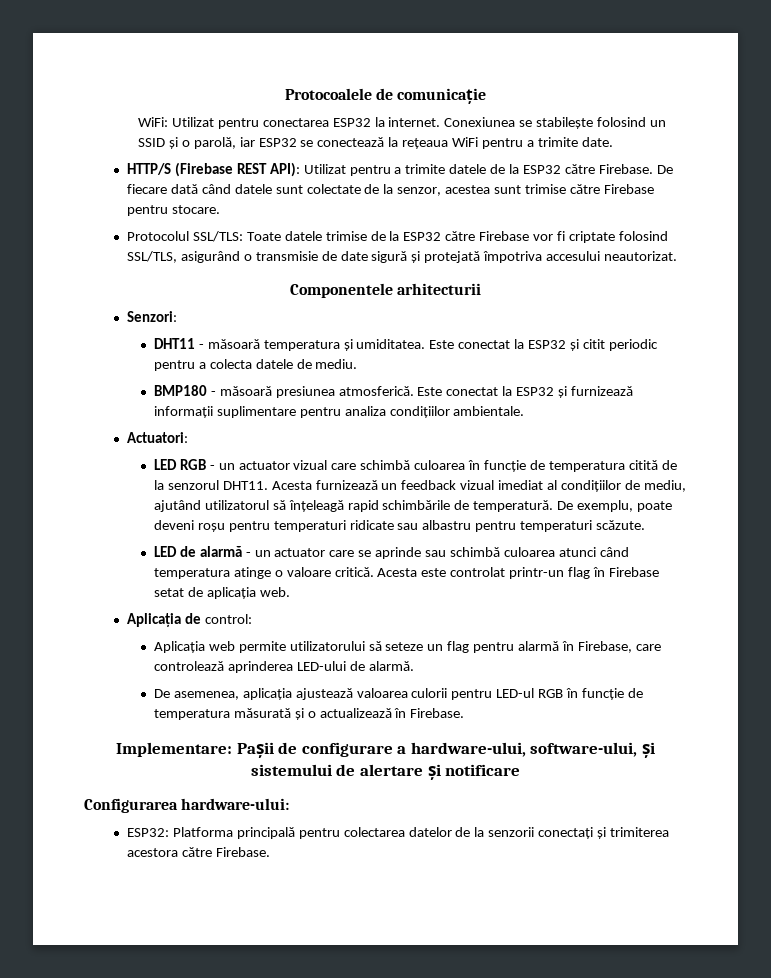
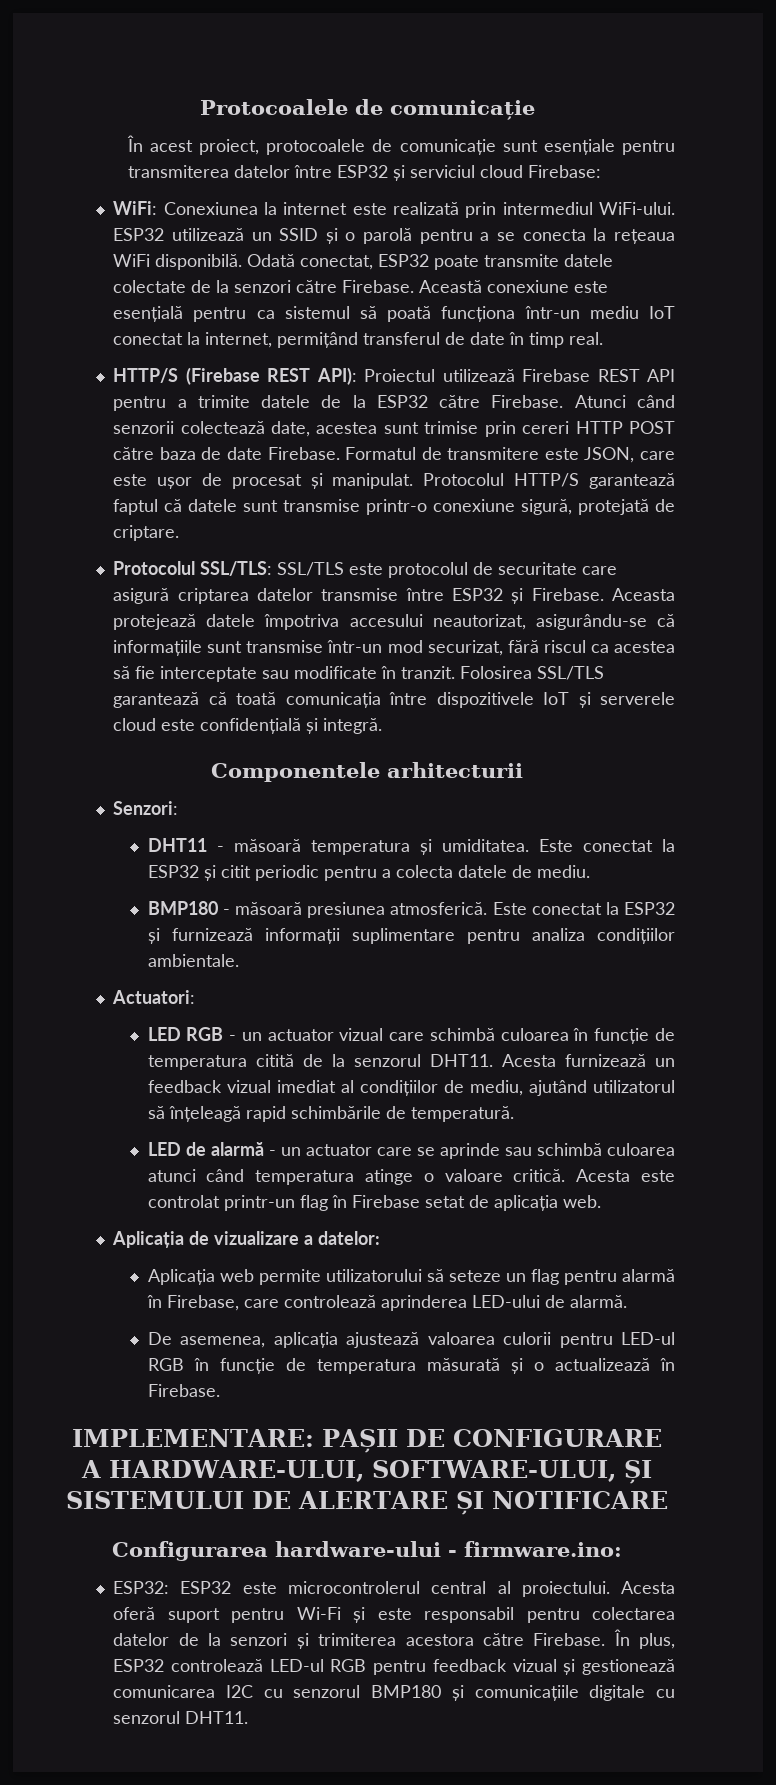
[137,117,667,129] [137,137,613,149] WiFi: Utilizat pentru conectarea ESP32 la internet. Conexiunea se stabilește folosind un SSID și o parolă, iar ESP32 se conectează la rețeaua WiFi pentru a trimite date. -> [126,135,675,155] [127,165,601,181] [113,201,676,218] [113,228,675,244] [113,254,614,270] [113,280,609,293] [113,306,676,322] [113,332,604,348] În acest proiect, protocoalele de comunicație sunt esențiale pentru transmiterea datelor între ESP32 și serviciul cloud Firebase: // WiFi: Conexiunea la internet este realizată prin intermediul WiFi-ului. ESP32 utilizează un SSID și o parolă pentru a se conecta la rețeaua WiFi disponibilă. Odată conectat, ESP32 poate transmite datele colectate de la senzori către Firebase. Această conexiune este esențială pentru ca sistemul să poată funcționa într-un mediu IoT conectat la internet, permițând transferul de date în timp real.
[303,164,346,174] Utilizat -> [364,369,676,382] Proiectul utilizează Firebase REST API
[656,165,673,174] [126,184,654,196] [126,205,220,216] [126,231,668,243] [126,251,677,263] De fiecare dată când datele sunt colectate de la senzor, acestea sunt trimise către Firebase pentru stocare. // Protocolul SSL/TLS: Toate datele trimise de la ESP32 către Firebase vor fi criptate folosind SSL/TLS, asigurând o transmisie de date sigură și protejată împotriva accesului neautorizat. -> [574,395,676,408] [113,421,675,437] [113,447,675,463] [113,473,676,489] [113,499,675,515] [113,525,180,541] [113,561,618,578] [113,588,676,604] [113,614,675,630] [113,640,675,656] [113,666,605,682] [113,692,676,708] [113,718,383,734] Atunci când senzorii colectează date, acestea sunt trimise prin cereri HTTP POST către baza de date Firebase. Formatul de transmitere este JSON, care este ușor de procesat și manipulat. Protocolul HTTP/S garantează faptul că datele sunt transmise printr-o conexiune sigură, protejată de criptare. // Protocolul SSL/TLS: SSL/TLS este protocolul de securitate care asigură criptarea datelor transmise între ESP32 și Firebase. Aceasta protejează datele împotriva accesului neautorizat, asigurându-se că informațiile sunt transmise într-un mod securizat, fără riscul ca acestea să fie interceptate sau modificate în tranzit. Folosirea SSL/TLS garantează că toată comunicația între dispozitivele IoT și serverele cloud este confidențială și integră.
[557,500,673,512] [153,520,646,532] De exemplu, poate deveni roșu pentru temperaturi ridicate sau albastru pentru temperaturi scăzute. -> (514, 1114) none
[204,614,252,624] control: -> [214,1231,381,1245] vizualizare a datelor:
[115,742,656,758] [250,764,521,780] [84,798,290,813] [126,827,295,839] Implementare: Pașii de configurare a hardware-ului, software-ului, și sistemului de alertare și notificare // Configurarea hardware-ului: // ESP32: Platforma principală -> [72,1429,662,1453] [80,1460,653,1484] [66,1491,668,1515] [112,1541,622,1561] [113,1581,675,1597] [113,1607,515,1623] IMPLEMENTARE: PAȘII DE CONFIGURARE A HARDWARE-ULUI, SOFTWARE-ULUI, ȘI SISTEMULUI DE ALERTARE ȘI NOTIFICARE // Configurarea hardware-ului - firmware.ino: // ESP32: ESP32 este microcontrolerul central al proiectului. Acesta oferă suport pentru Wi-Fi și este responsabil
[488,827,594,839] senzorii conectați -> [230,1633,288,1646] senzori
(270, 852) none -> [613,1629,675,1649] [113,1659,676,1675] [113,1685,676,1701] [113,1711,249,1724] În plus, ESP32 controlează LED-ul RGB pentru feedback vizual și gestionează comunicarea I2C cu senzorul BMP180 și comunicațiile digitale cu senzorul DHT11.

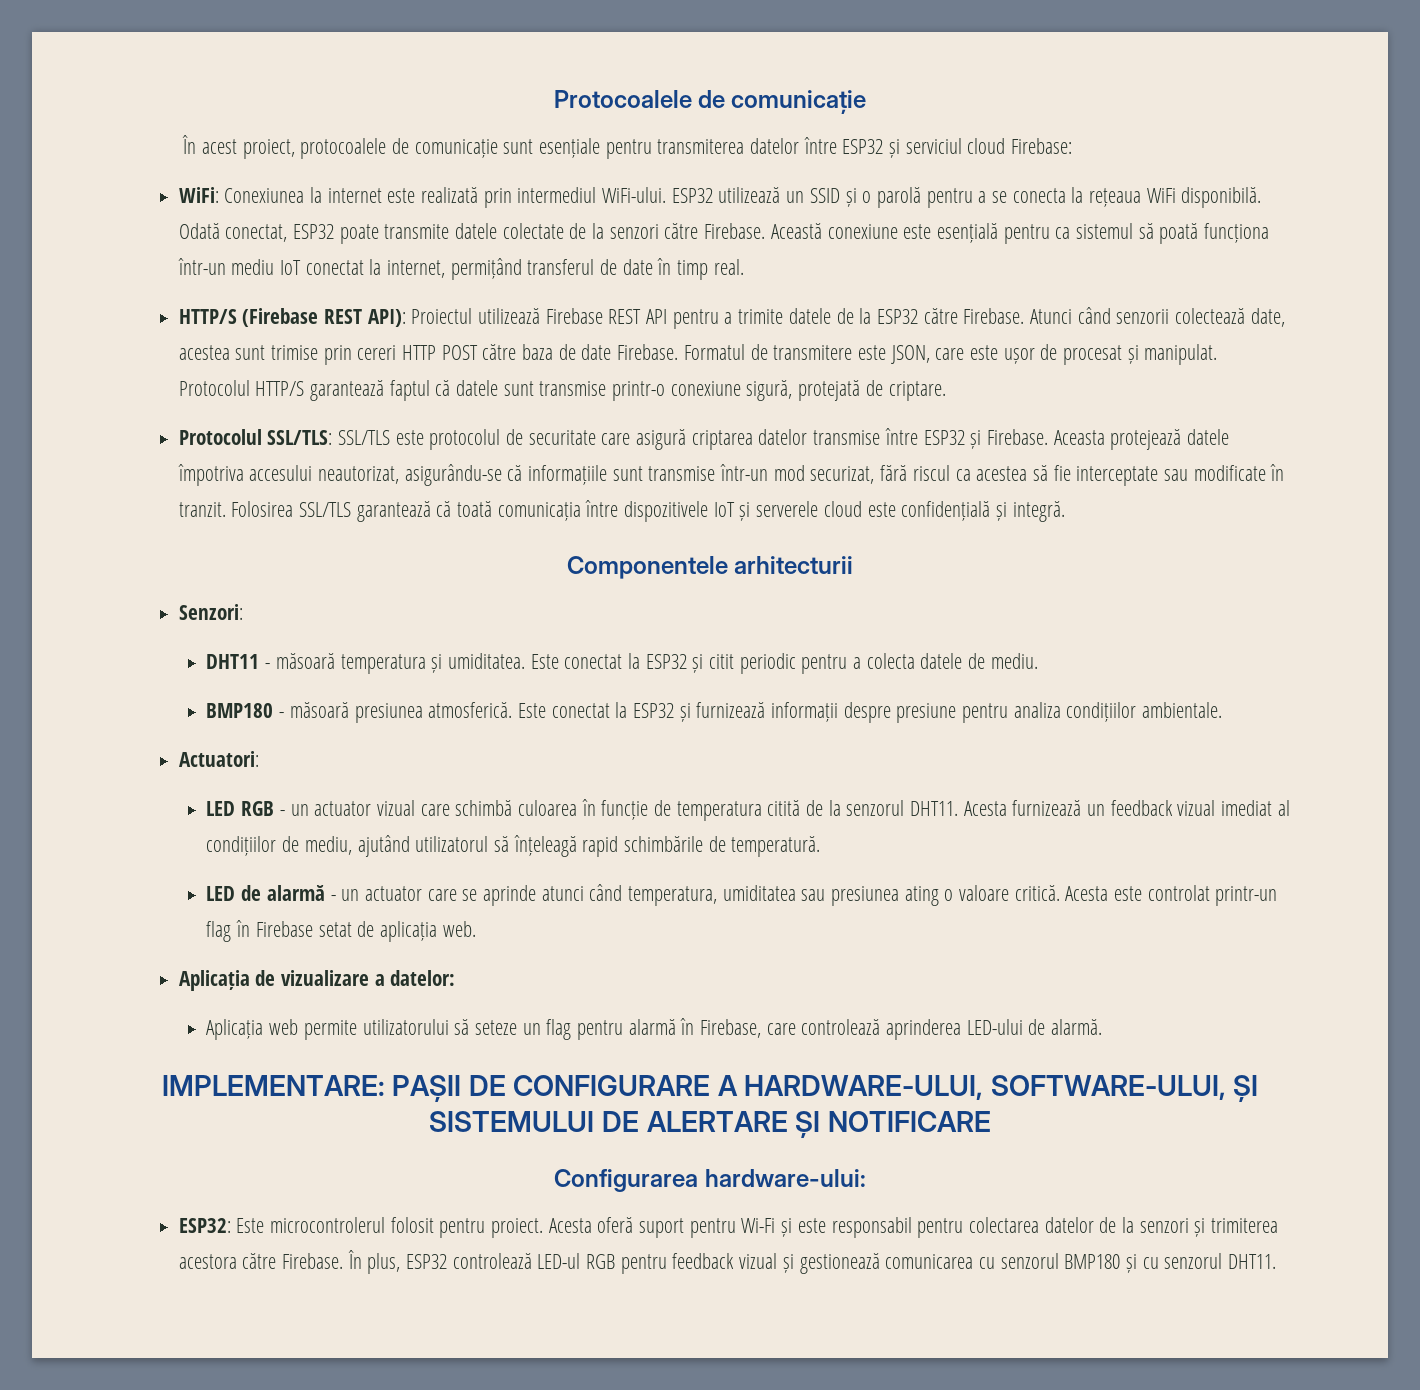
[351,928,455,944] suplimentare -> [843,702,957,723] despre presiune
[504,1143,675,1156] [147,1169,414,1185] sau schimbă culoarea atunci când temperatura atinge -> [541,884,939,906] atunci când temperatura, umiditatea sau presiunea ating
[147,1332,675,1348] [147,1358,675,1374] [147,1384,220,1397] // De asemenea, aplicația ajustează valoarea culorii pentru LED-ul RGB în funcție de temperatura măsurată și o actualizează în Firebase. -> (1102, 1027) none
[275,1541,622,1557] [113,1581,610,1597] hardware-ului - firmware.ino: // ESP32: ESP32 este microcontrolerul central al proiectului. -> [704,1169,866,1187] [178,1217,544,1238] hardware-ului: // ESP32: Este microcontrolerul folosit pentru proiect.
[225,1685,253,1698] I2C -> (974, 1261) none
[474,1685,646,1701] comunicațiile digitale -> (1137, 1263) none

